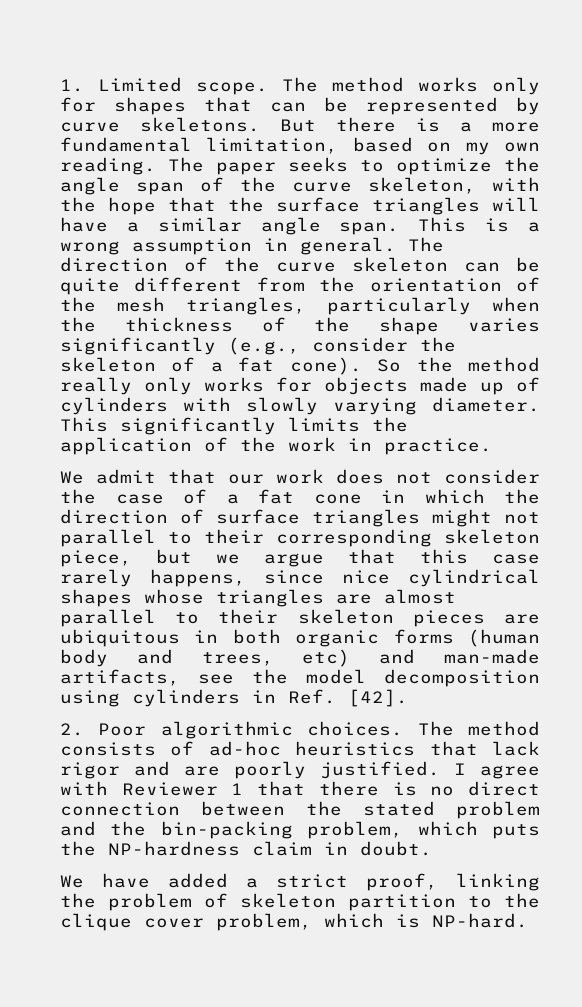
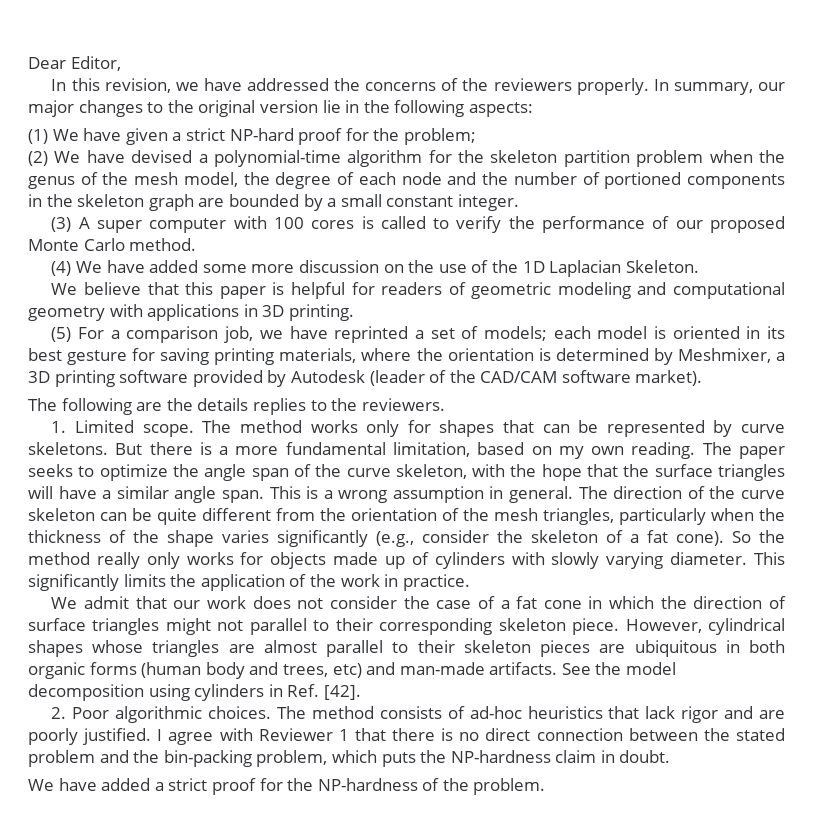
(60, 85) none -> [28,56,121,71] [51,78,786,95] [28,100,533,117] [28,128,476,145] [28,150,785,167] [28,172,786,189] [28,194,519,211] [51,216,786,233] [28,238,197,251] [51,260,699,277] [51,282,785,299] [28,304,354,321] [51,326,786,343] [28,348,786,365] [28,370,703,387] [28,398,445,415] Dear Editor, // In this revision, we have addressed the concerns of the reviewers properly. In summary, our major changes to the original version lie in the following aspects: // (1) We have given a strict NP-hard proof for the problem; // (2) We have devised a polynomial-time algorithm for the skeleton partition problem when the genus of the mesh model, the degree of each node and the number of portioned components in the skeleton graph are bounded by a small constant integer. // (3) A super computer with 100 cores is called to verify the performance of our proposed Monte Carlo method. // (4) We have added some more discussion on the use of the 1D Laplacian Skeleton. // We believe that this paper is helpful for readers of geometric modeling and computational geometry with applications in 3D printing. // (5) For a comparison job, we have reprinted a set of models; each model is oriented in its best gesture for saving printing materials, where the orientation is determined by Meshmixer, a 3D printing software provided by Autodesk (leader of the CAD/CAM software market). // The following are the details replies to the reviewers. //
[60,549,540,567] [60,569,390,587] piece, but we argue that this case rarely happens, since nice -> [572,618,702,635] piece. However,
[60,669,234,686] artifacts, see -> [489,662,591,675] artifacts. See
[366,873,540,891] [60,893,540,911] [60,913,528,931] proof, linking the problem of skeleton partition to the clique cover problem, which is NP-hard. -> [211,778,546,795] proof for the NP-hardness of the problem.

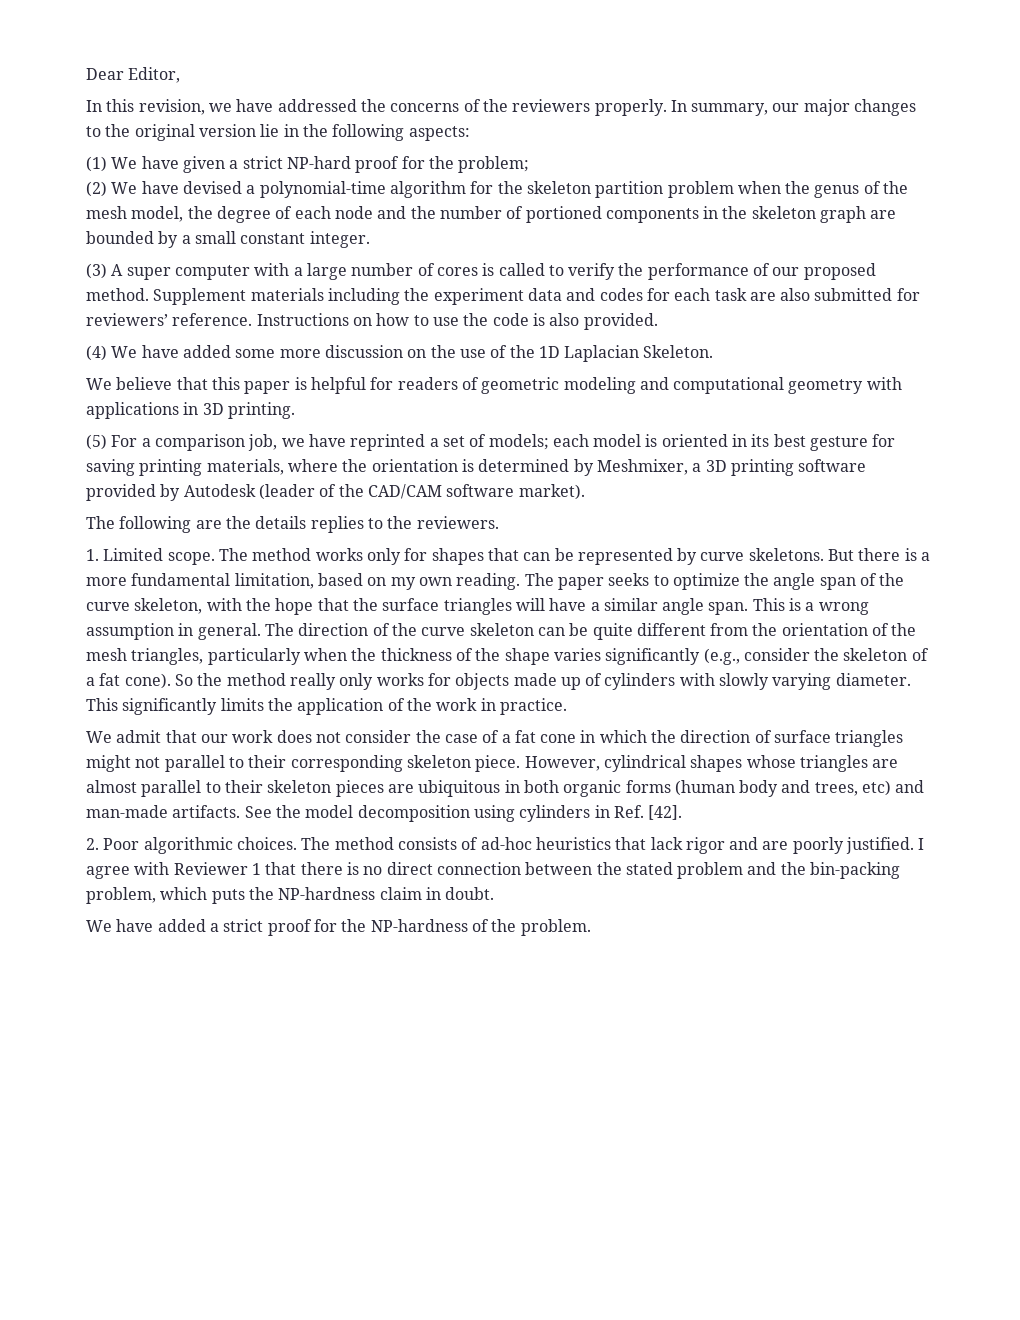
[273,217,304,229] 100 -> [293,263,435,280] a large number of
[28,238,125,251] Monte Carlo -> (876, 271) none
(197, 244) none -> [153,288,920,305] [86,313,658,330] Supplement materials including the experiment data and codes for each task are also submitted for reviewers’ reference. Instructions on how to use the code is also provided.

